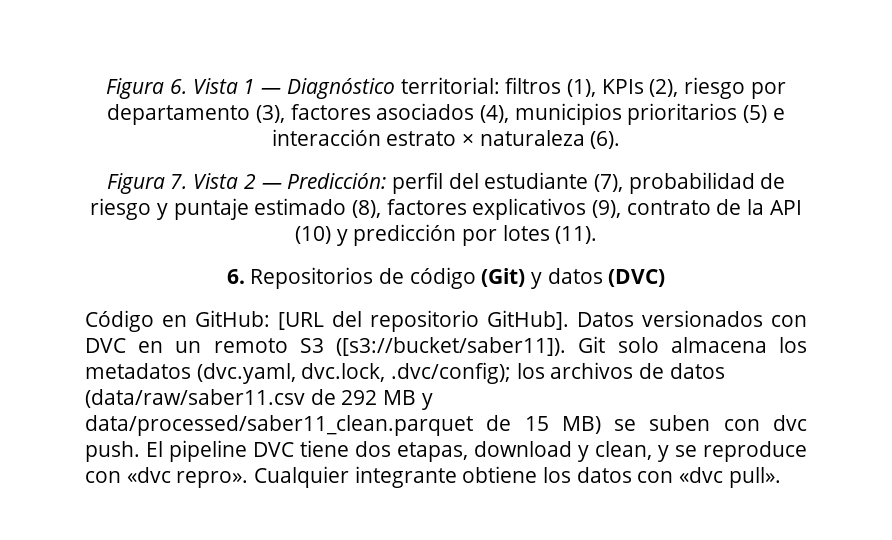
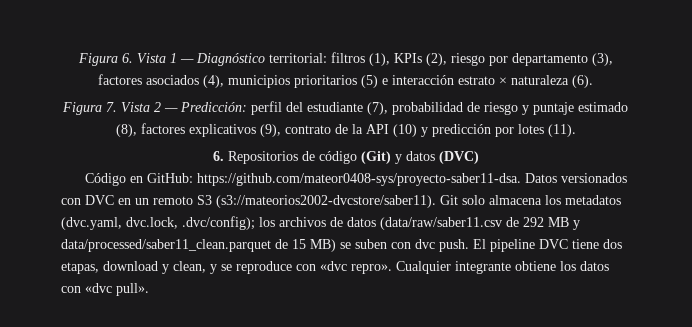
[278,310,569,332] [URL del repositorio GitHub]. -> [196,173,521,186] https://github.com/mateor0408-sys/proyecto-saber11-dsa.
[336,337,567,356] ([s3://bucket/saber11]). -> [216,195,436,208] (s3://mateorios2002-dvcstore/saber11).

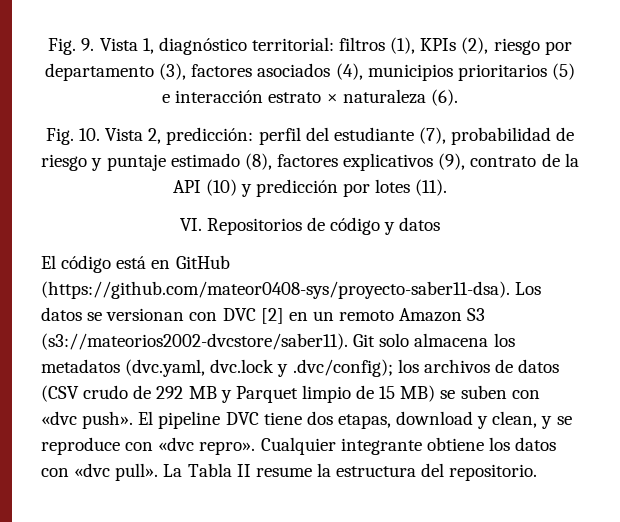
[77,53,265,66] Figura 6. Vista 1 — Diagnóstico -> [48,37,247,55] Fig. 9. Vista 1, diagnóstico
[62,102,247,115] Figura 7. Vista 2 — Predicción: -> [45,127,254,145] Fig. 10. Vista 2, predicción:
[212,151,224,161] 6. -> [179,218,202,231] VI.
[360,151,391,164] (Git) -> (381, 226) none
[438,151,479,164] [84,173,627,186] (DVC) // Código en GitHub: https://github.com/mateor0408-sys/proyecto-saber11-dsa. Datos versionados -> [41,255,230,273] [41,281,542,299] [41,307,185,321] // El código está en GitHub (https://github.com/mateor0408-sys/proyecto-saber11-dsa). Los datos se versionan
(114, 200) none -> [260,308,284,324] [2]
(193, 200) none -> [399,308,463,322] Amazon
[126,217,178,229] dvc.lock, -> [210,359,289,377] dvc.lock y
[380,217,502,230] (data/raw/saber11.csv -> [41,385,129,402] (CSV crudo
[61,239,271,252] data/processed/saber11_clean.parquet -> [235,385,351,403] Parquet limpio
[415,239,469,252] dvc push. -> [41,411,134,429] «dvc push».
(149, 289) none -> [163,463,538,481] La Tabla II resume la estructura del repositorio.

